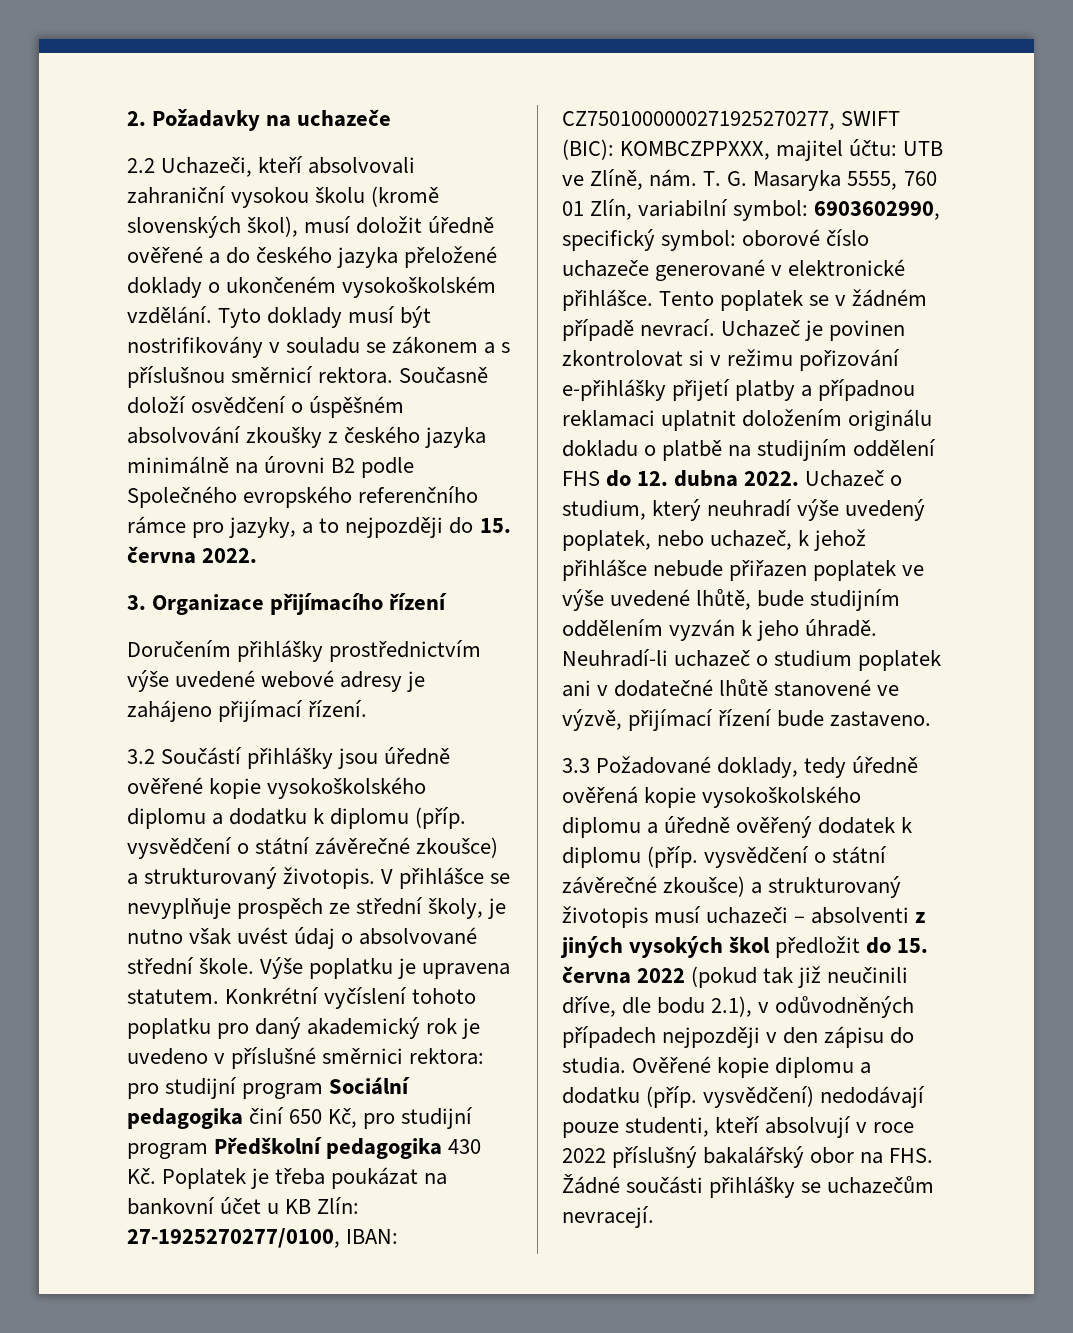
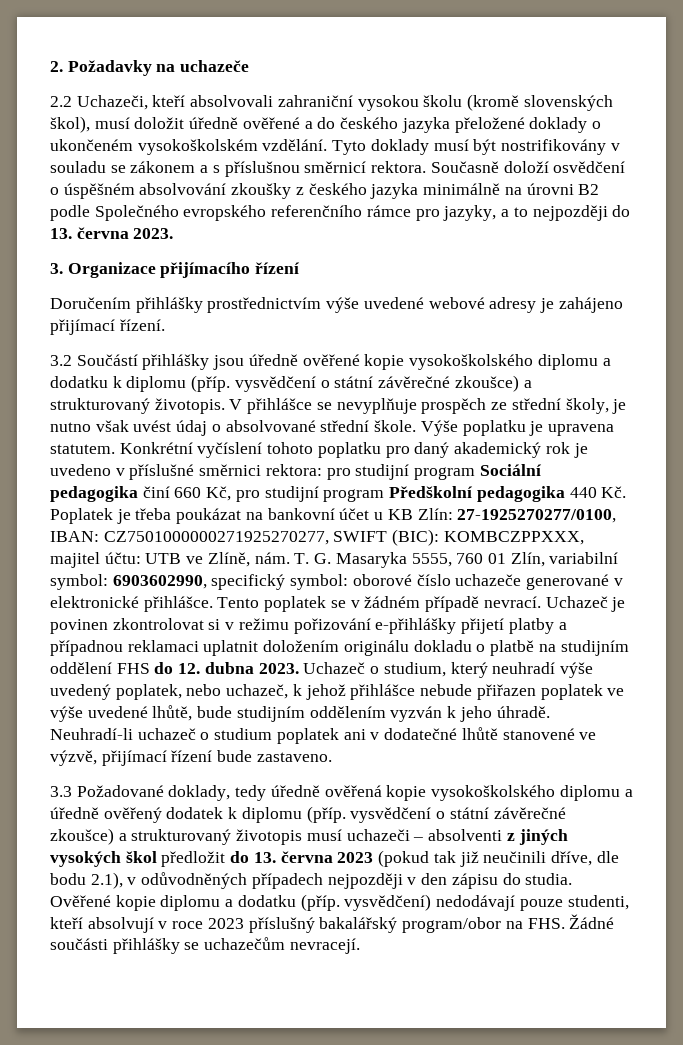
[479,518,511,533] [127,546,258,564] 15. června 2022. -> [50,227,174,239] 13. června 2023.
[289,1109,323,1124] 650 -> [174,487,202,498] 660
[448,1139,482,1154] 430 -> [569,487,597,498] 440
[744,471,800,486] 2022. -> [258,663,299,674] 2023.
[897,938,929,953] [562,966,686,984] 15. června 2022 -> [253,851,374,863] 13. června 2023
[562,1148,606,1163] 2022 -> [207,918,244,929] 2023
[810,1147,855,1164] obor -> [402,917,502,933] program/obor

